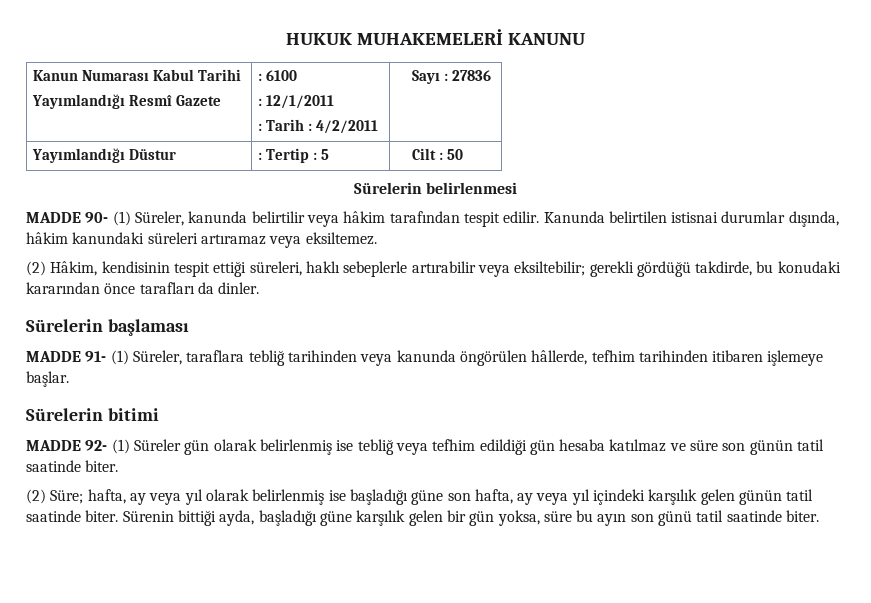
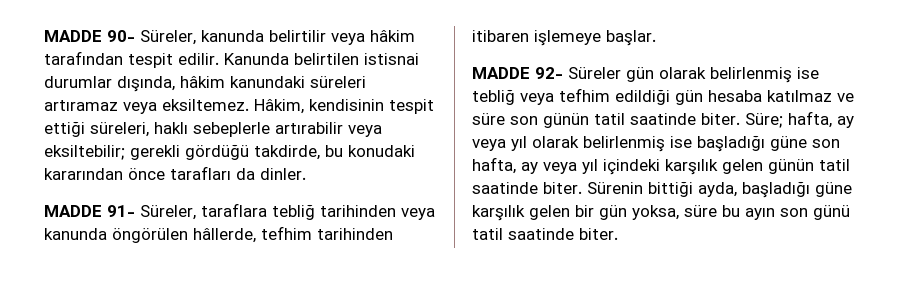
[286,29,585,45] [32,69,241,81] [31,94,221,109] [257,70,297,81] [257,95,334,109] [257,119,378,134] [411,70,491,84] [31,148,176,163] [257,148,329,163] [411,148,463,160] [353,182,518,194] HUKUK MUHAKEMELERİ KANUNU // Kanun Numarası Kabul Tarihi // Yayımlandığı Resmî Gazete | : 6100 // : 12/1/2011 // : Tarih : 4/2/2011 | Sayı : 27836 // Yayımlandığı Düstur | : Tertip : 5 | Cilt : 50 // Sürelerin belirlenmesi // -> (44, 36) none
[112,211,131,226] (1) -> (135, 36) none
[26,261,46,276] // (2) -> (249, 105) none
[26,319,189,336] // Sürelerin başlaması -> (306, 174) none
[110,350,129,365] (1) -> (135, 211) none
[26,408,159,421] // Sürelerin bitimi -> (656, 38) none
[111,439,130,454] (1) -> (563, 73) none
[26,489,46,504] // (2) -> (740, 119) none

